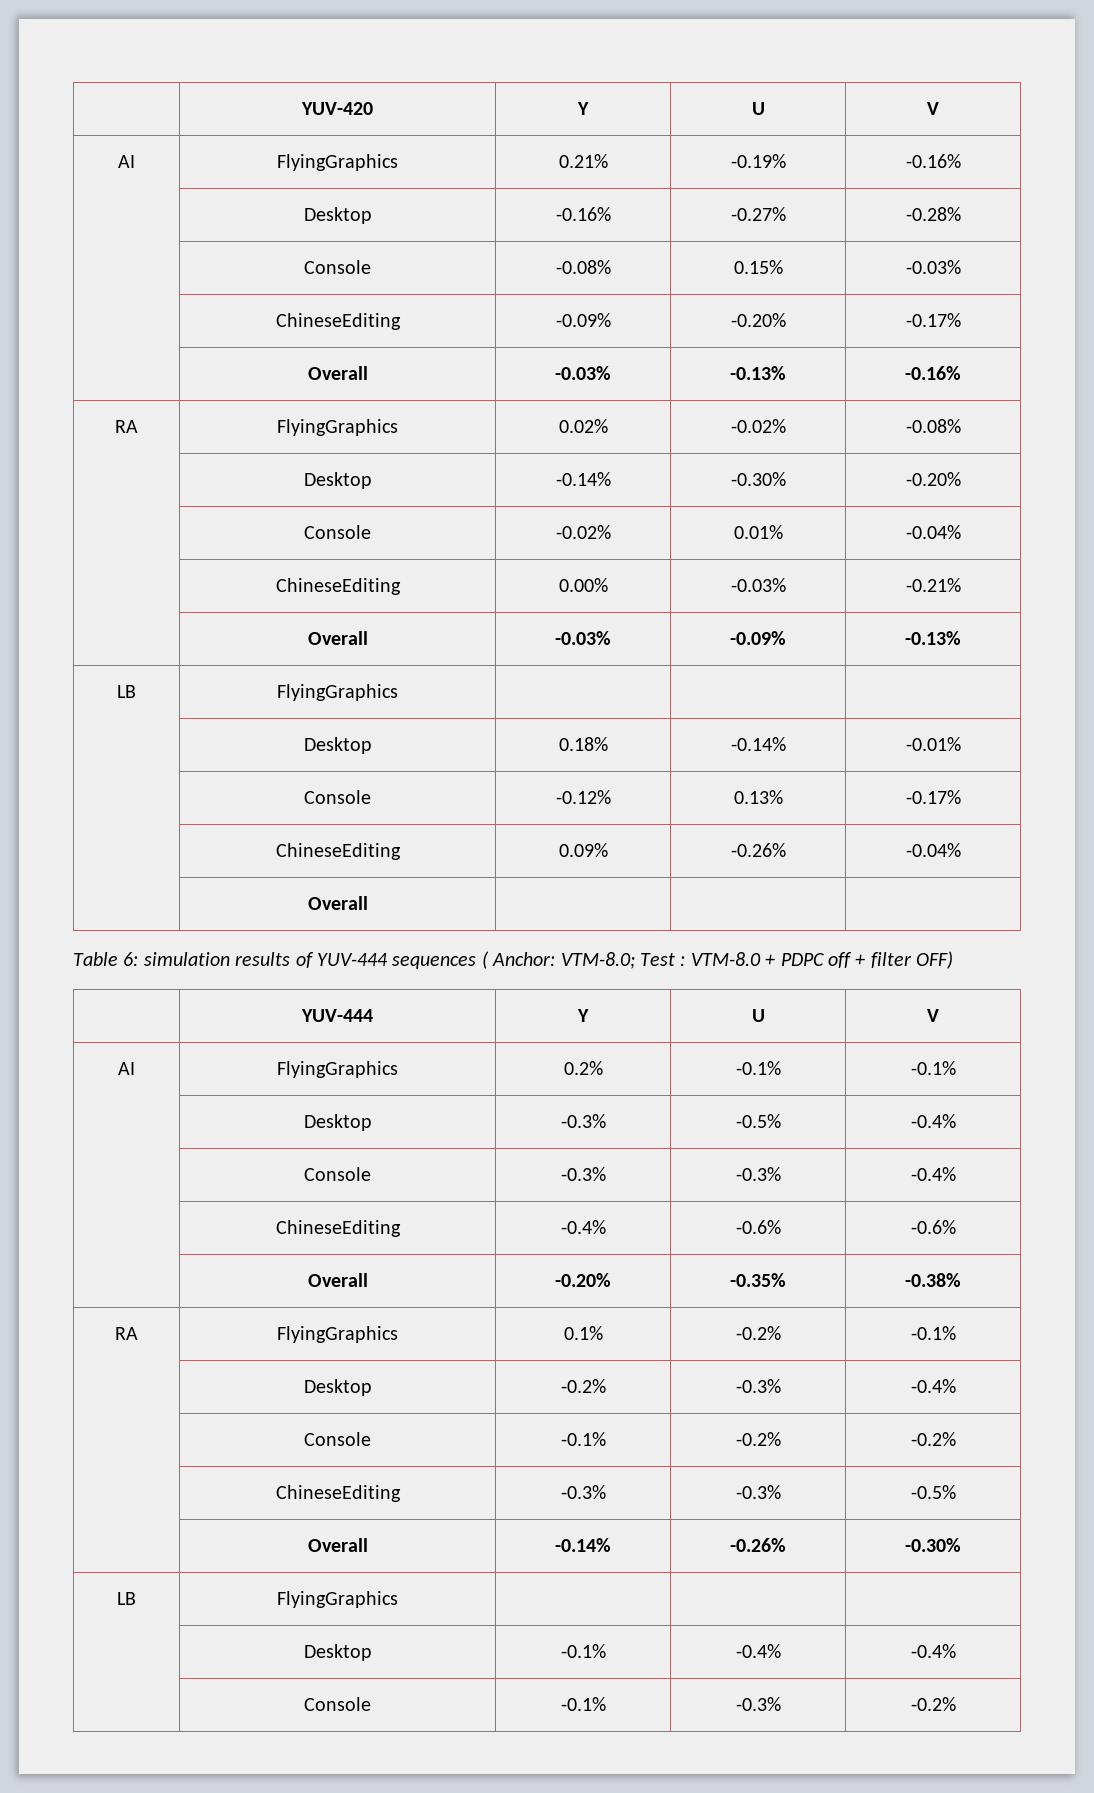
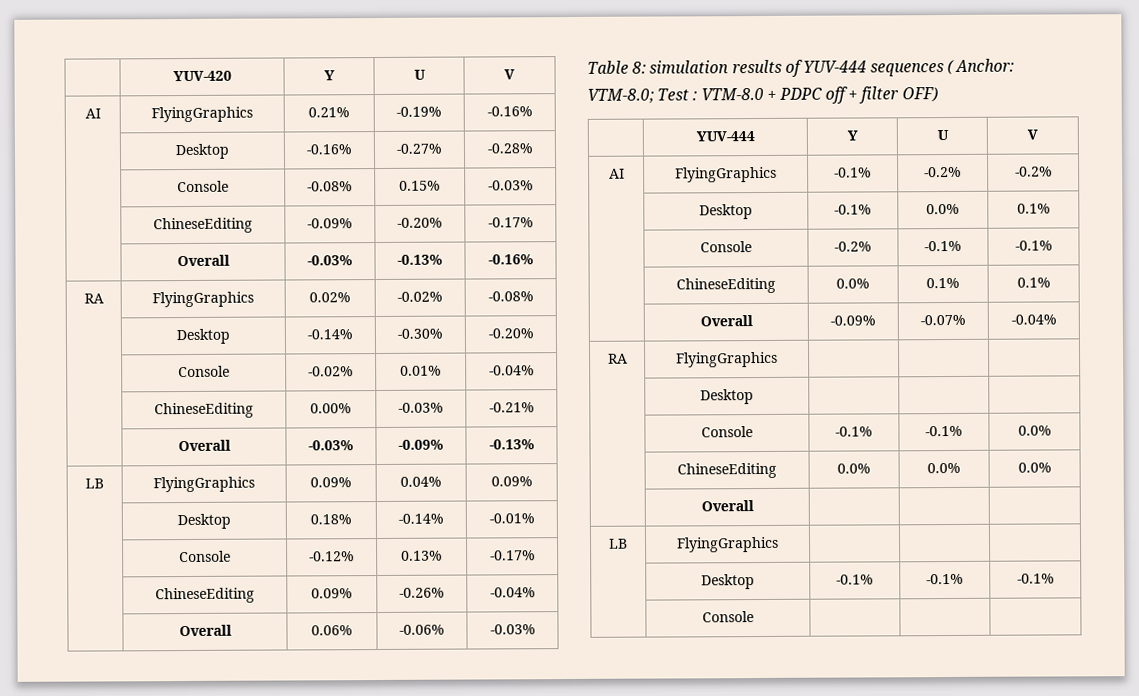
(398, 692) | | -> [310,477,352,488] [400,476,442,487] [490,476,533,487] 0.09% | 0.04% | 0.09%
(368, 903) | | -> [311,625,353,636] [399,624,445,635] [489,624,536,635] 0.06% | -0.06% | -0.03%
[123,952,139,966] 6: -> [632,61,647,74] 8:
[563,1061,603,1075] [735,1061,781,1075] [910,1061,956,1075] [303,1114,372,1131] [560,1114,606,1128] [735,1114,781,1128] [910,1114,956,1128] [304,1167,371,1181] [560,1167,606,1181] [735,1167,781,1181] [910,1167,956,1181] [275,1220,401,1237] [560,1220,606,1234] [735,1220,781,1234] [910,1220,956,1234] [307,1273,368,1287] [555,1273,611,1287] [730,1273,786,1287] [905,1273,961,1287] [115,1327,138,1340] [277,1326,398,1343] [563,1326,603,1340] [735,1326,781,1340] [910,1326,956,1340] [303,1379,372,1396] [560,1379,606,1393] [735,1379,781,1393] [910,1379,956,1393] [304,1432,371,1446] [560,1432,606,1446] [735,1432,781,1446] [910,1432,956,1446] [275,1485,401,1502] [560,1485,606,1499] [735,1485,781,1499] [910,1485,956,1499] [307,1538,368,1552] [555,1538,611,1552] [730,1538,786,1552] [905,1538,961,1552] 0.2% | -0.1% | -0.1% // | Desktop | -0.3% | -0.5% | -0.4% // | Console | -0.3% | -0.3% | -0.4% // | ChineseEditing | -0.4% | -0.6% | -0.6% // | Overall | -0.20% | -0.35% | -0.38% // RA | FlyingGraphics | 0.1% | -0.2% | -0.1% // | Desktop | -0.2% | -0.3% | -0.4% // | Console | -0.1% | -0.2% | -0.2% // | ChineseEditing | -0.3% | -0.3% | -0.5% // | Overall | -0.14% | -0.26% | -0.30% -> [834,167,872,178] [924,166,962,178] [1014,166,1053,177] [699,204,753,220] [834,204,872,215] [926,203,960,215] [1016,203,1051,214] [700,241,752,253] [834,241,872,252] [924,240,962,252] [1014,240,1053,251] [676,277,776,294] [836,278,870,289] [926,277,960,289] [1016,277,1051,288] [699,315,753,327] [830,315,876,326] [920,314,966,326] [1010,314,1057,325] [607,353,628,364] [676,351,778,368] [700,389,754,405] [701,426,753,438] [835,426,873,437] [925,425,963,437] [1017,425,1052,436] [677,462,777,479] [837,463,871,474] [927,462,961,474] [1017,462,1052,473] [700,500,754,512] -0.1% | -0.2% | -0.2% // | Desktop | -0.1% | 0.0% | 0.1% // | Console | -0.2% | -0.1% | -0.1% // | ChineseEditing | 0.0% | 0.1% | 0.1% // | Overall | -0.09% | -0.07% | -0.04% // RA | FlyingGraphics | | | // | Desktop | | | // | Console | -0.1% | -0.1% | 0.0% // | ChineseEditing | 0.0% | 0.0% | 0.0% // | Overall | | |
[735,1644,781,1658] [910,1644,956,1658] [304,1697,371,1711] [560,1697,606,1711] [735,1697,781,1711] [910,1697,956,1711] -0.4% | -0.4% // | Console | -0.1% | -0.3% | -0.2% -> [926,573,964,585] [1016,573,1055,584] [702,611,754,623] -0.1% | -0.1% // | Console | | |

